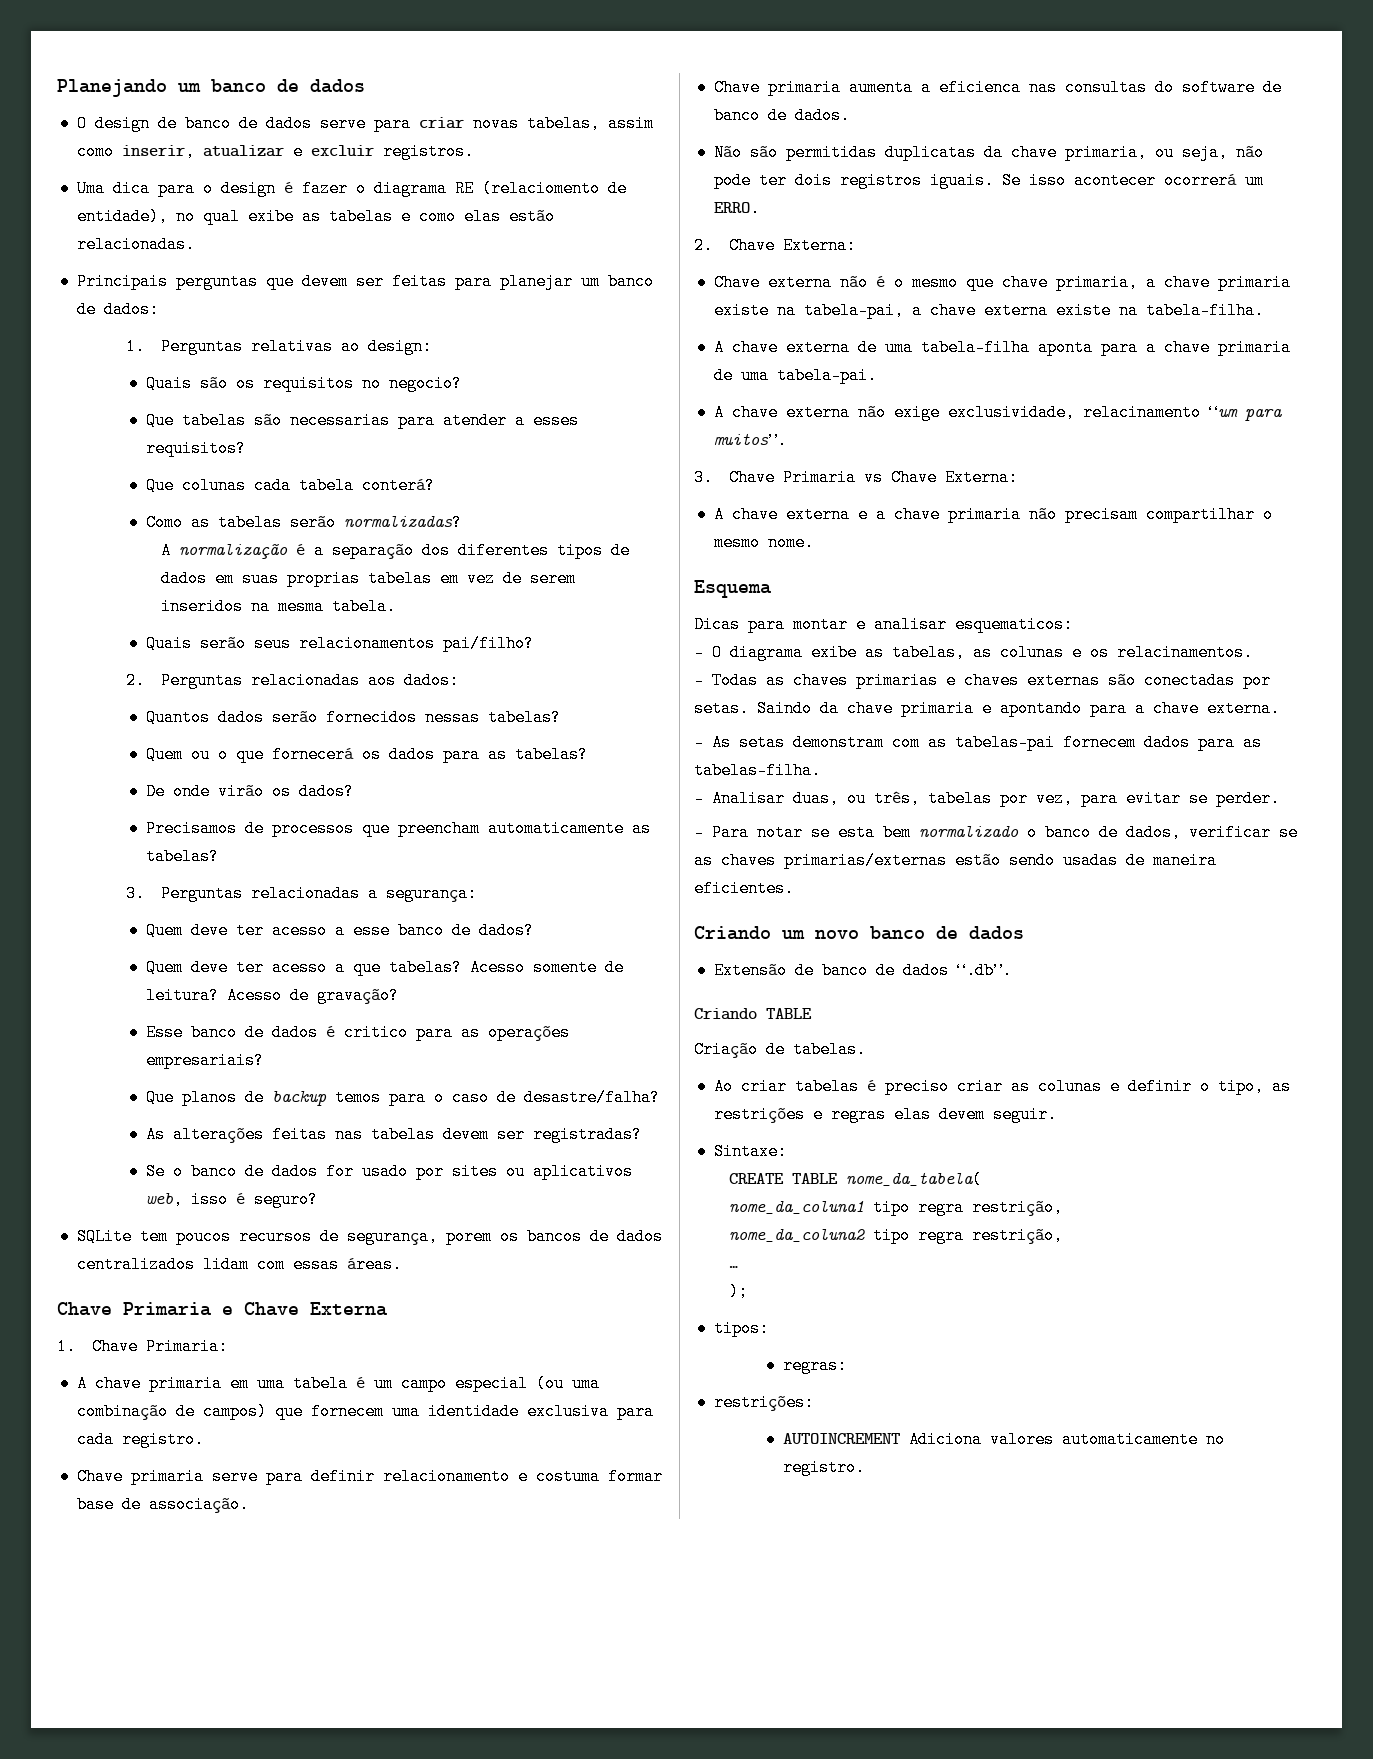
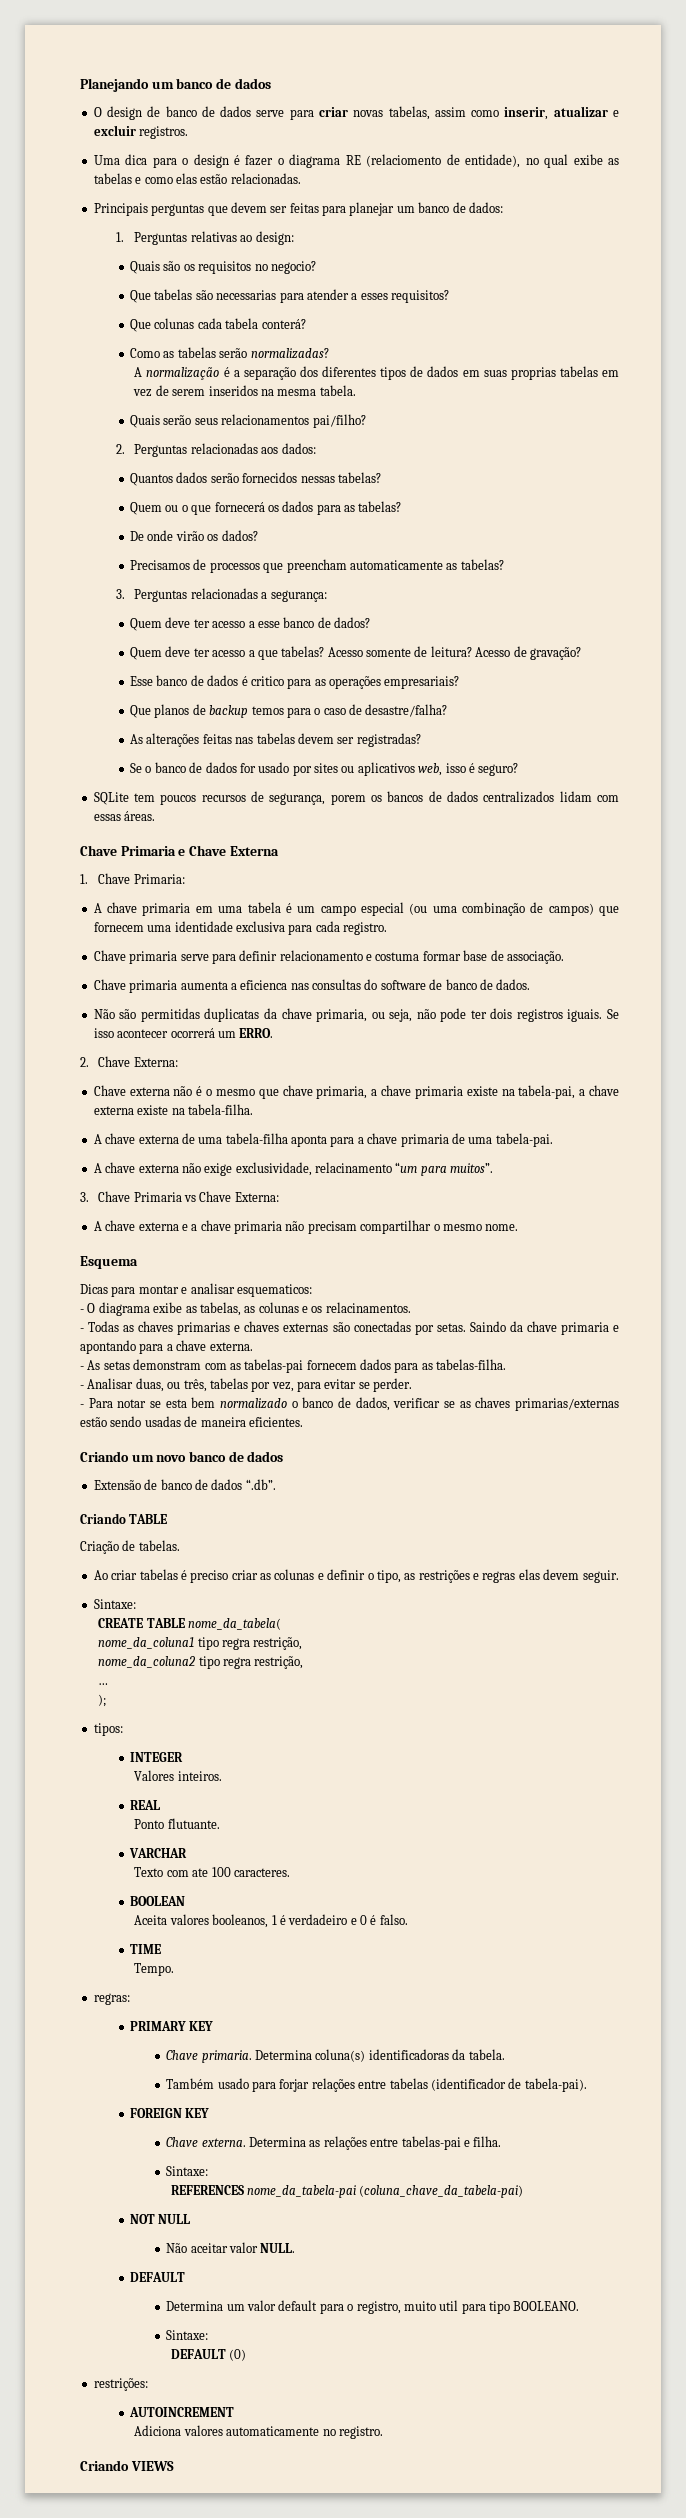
[782,1357,847,1374] regras: -> [129,1752,183,1762] [134,1770,222,1781] [129,1800,160,1810] [134,1818,220,1829] [128,1848,187,1858] [134,1867,290,1877] [129,1896,185,1906] [134,1914,408,1928] [129,1944,161,1954] [134,1963,175,1976] [93,1993,130,2005] [129,2021,214,2031] [166,2049,505,2063] [166,2078,587,2092] [129,2108,210,2118] [166,2136,502,2150] [166,2166,209,2176] [170,2185,524,2198] [129,2214,191,2224] [166,2242,296,2253] [129,2272,185,2282] [166,2300,580,2314] [166,2330,209,2340] [170,2349,246,2361] INTEGER // Valores inteiros. // REAL // Ponto flutuante. // VARCHAR // Texto com ate 100 caracteres. // BOOLEAN // Aceita valores booleanos, 1 é verdadeiro e 0 é falso. // TIME // Tempo. // regras: // PRIMARY KEY // Chave primaria. Determina coluna(s) identificadoras da tabela. // Também usado para forjar relações entre tabelas (identificador de tabela-pai). // FOREIGN KEY // Chave externa. Determina as relações entre tabelas-pai e filha. // Sintaxe: // REFERENCES nome_da_tabela-pai (coluna_chave_da_tabela-pai) // NOT NULL // Não aceitar valor NULL. // DEFAULT // Determina um valor default para o registro, muito util para tipo BOOLEANO. // Sintaxe: // DEFAULT (0)
(900, 1438) none -> (234, 2412) //
(865, 1467) none -> [80,2460,174,2471] // Criando VIEWS

